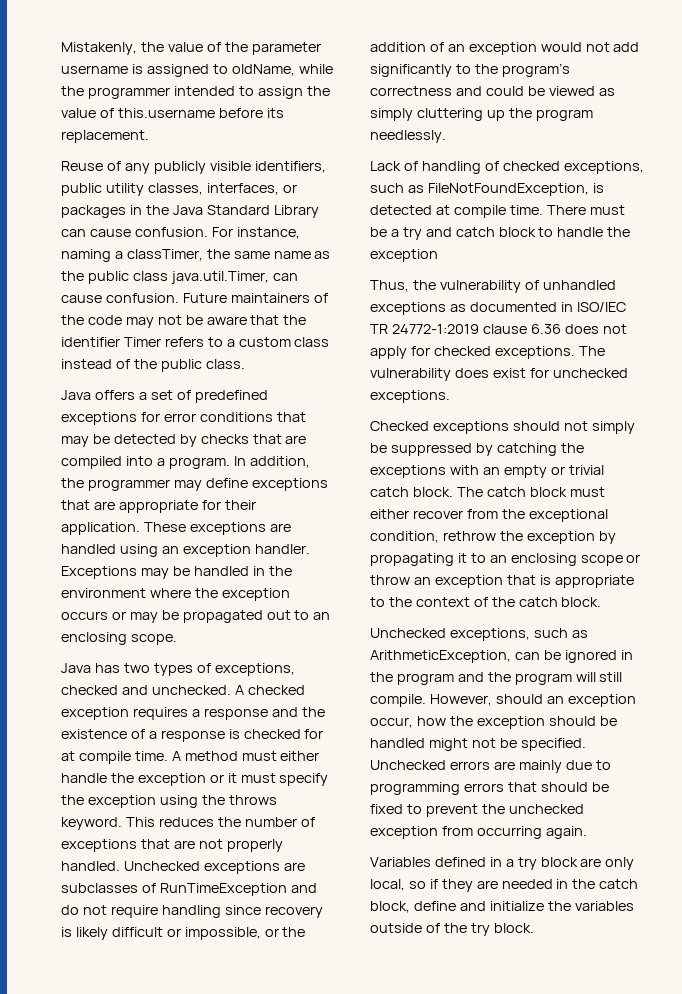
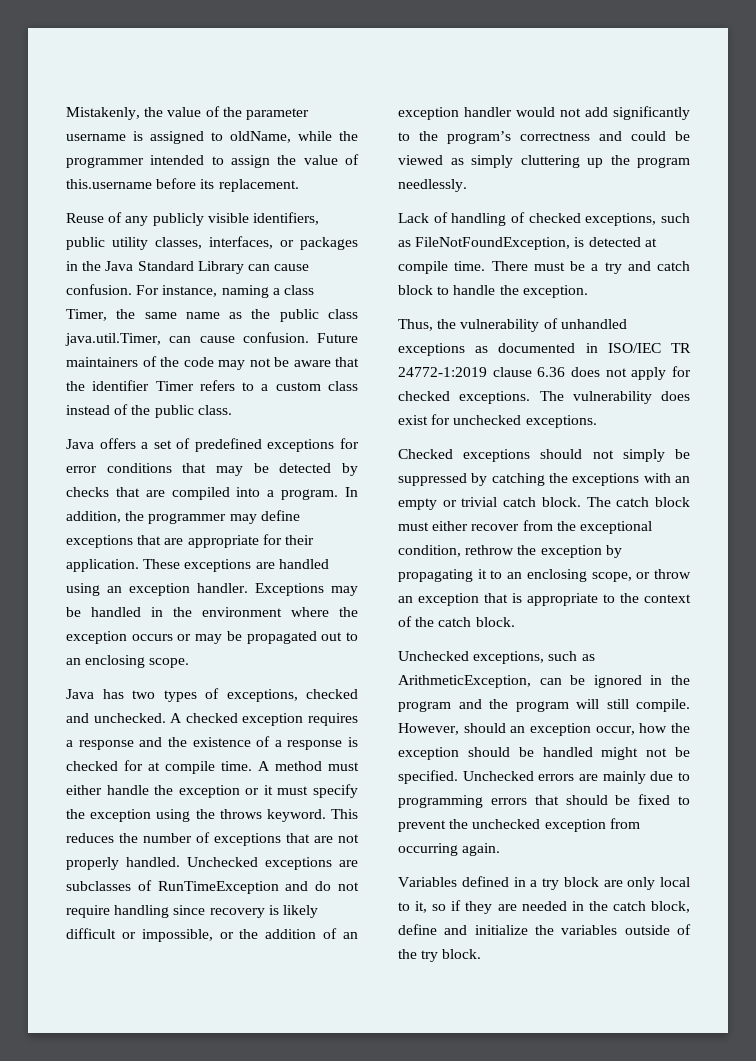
[126,249,203,261] classTimer, -> [283,285,314,295] [66,309,107,321] class Timer,
(537, 48) none -> [464,107,512,117] handler
[370,249,438,262] exception -> [522,285,588,298] exception.
[580,555,623,566] scope -> [591,572,632,582] scope,
[370,879,405,891] local, -> [660,877,690,887] [398,901,428,913] local to it,

